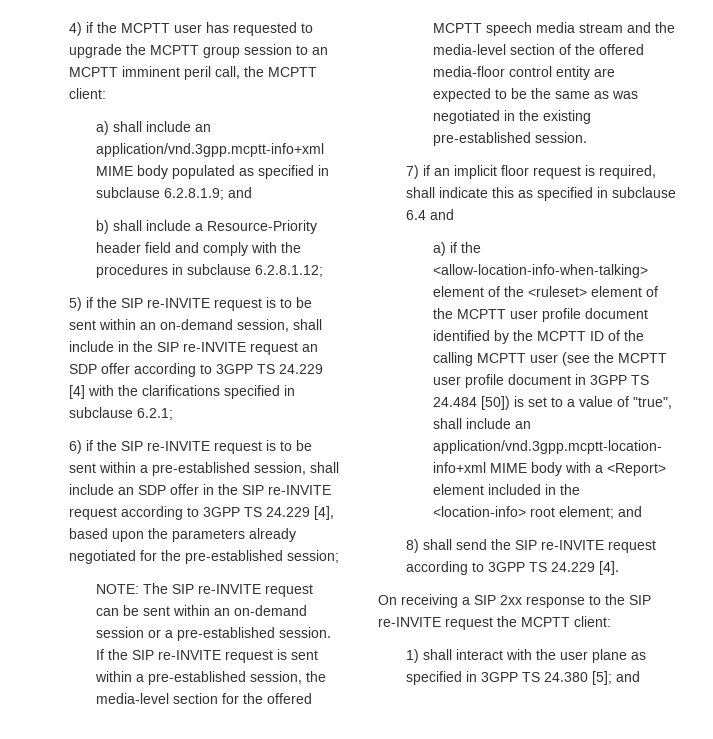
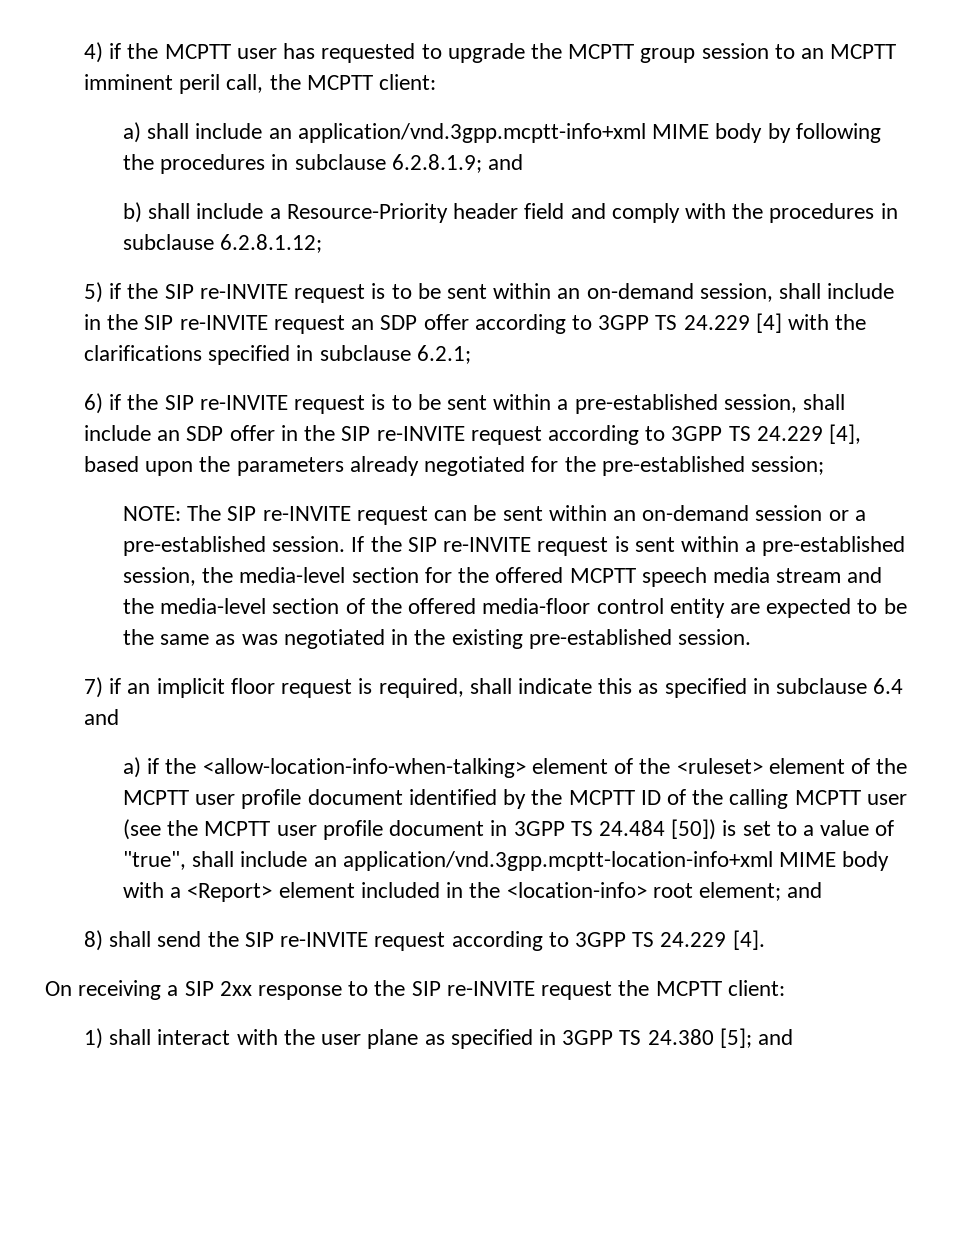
[172,165,315,179] populated as specified -> [767,123,881,143] [123,154,266,174] by following the procedures

